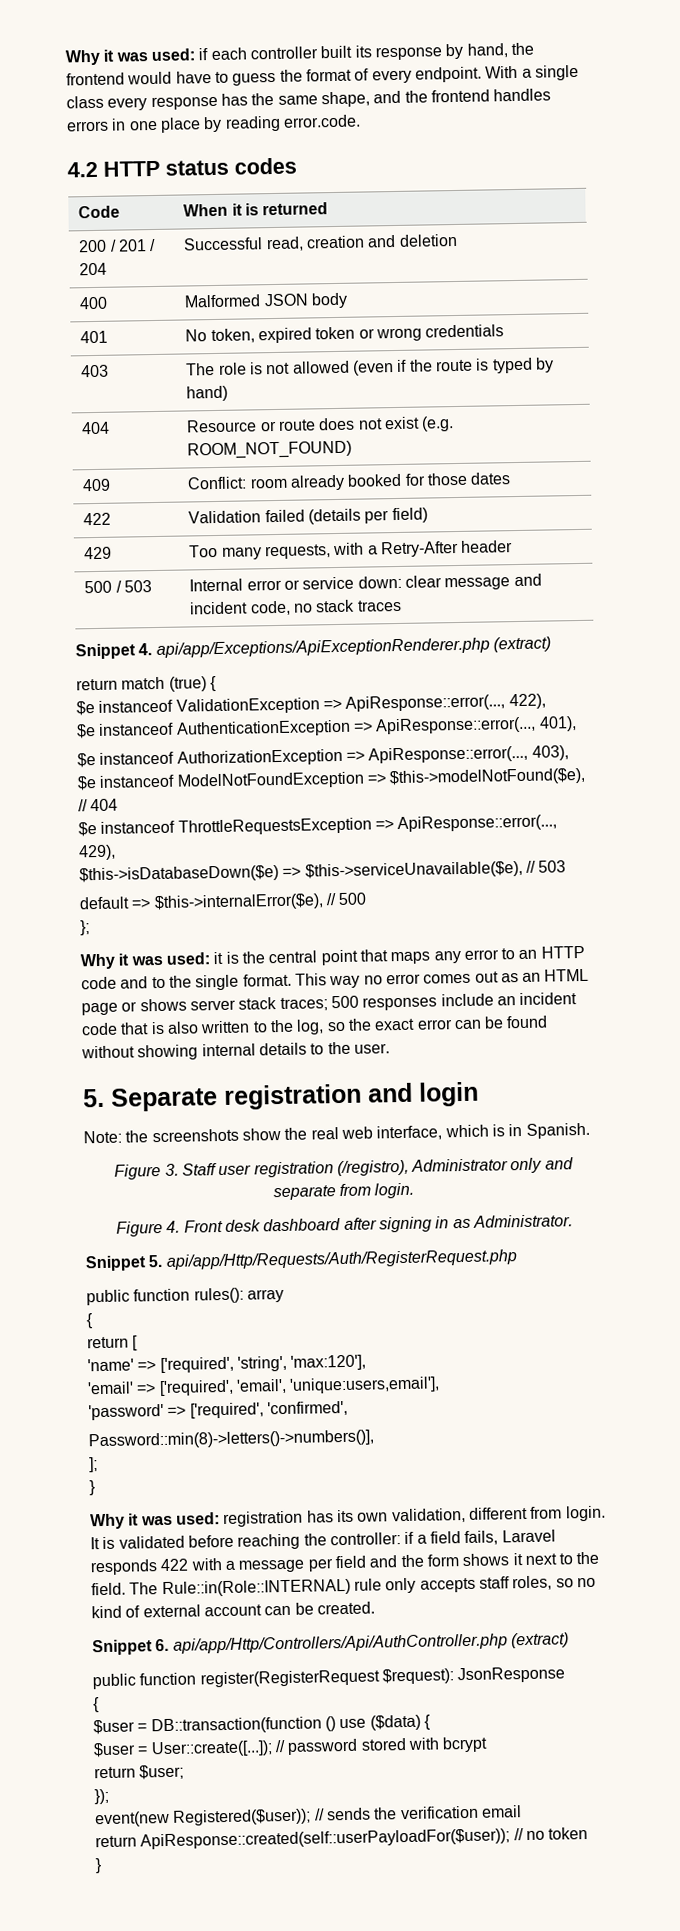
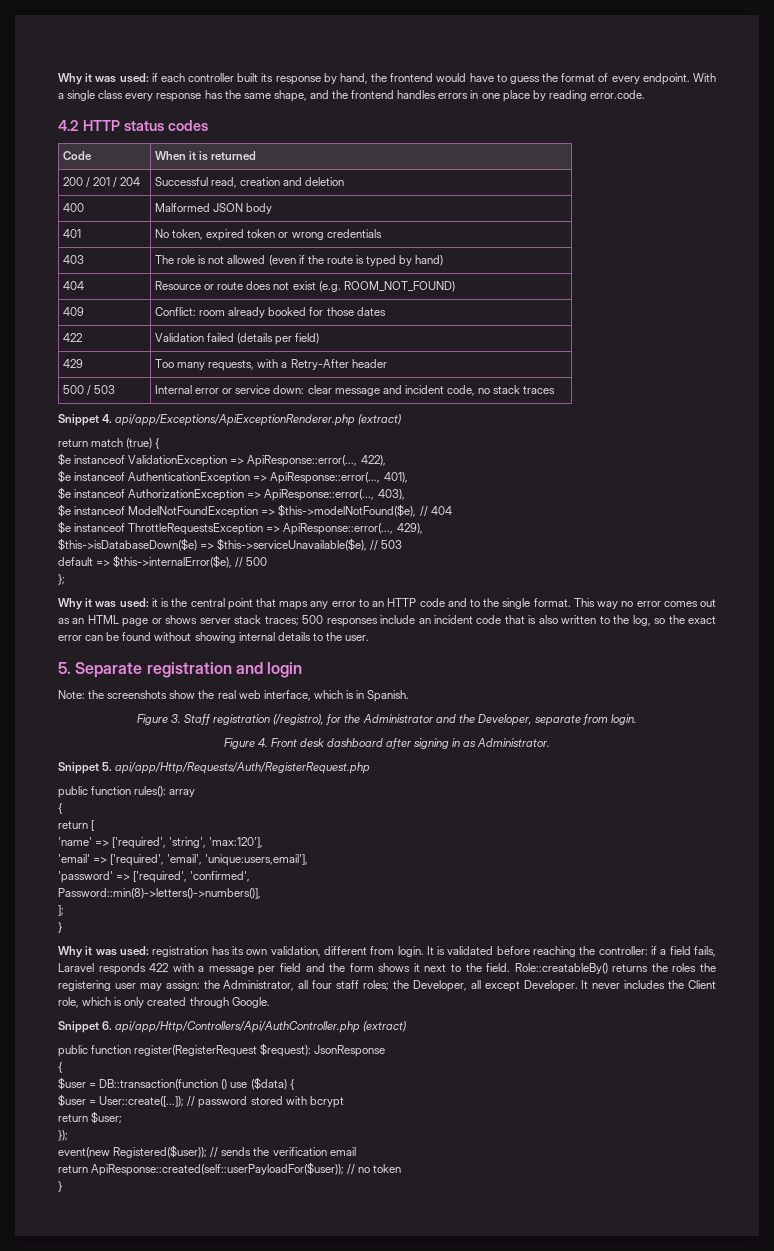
[218,1164,252,1176] user -> (212, 719) none
[411,1157,574,1174] Administrator only and -> [326,714,532,726] for the Administrator and the Developer,
[129,1575,596,1598] [91,1601,375,1619] The Rule::in(Role::INTERNAL) rule only accepts staff roles, so no kind of external account can be created. -> [514,963,716,974] [58,980,717,992] [58,997,270,1008] Role::creatableBy() returns the roles the registering user may assign: the Administrator, all four staff roles; the Developer, all except Developer. It never includes the Client role, which is only created through Google.

